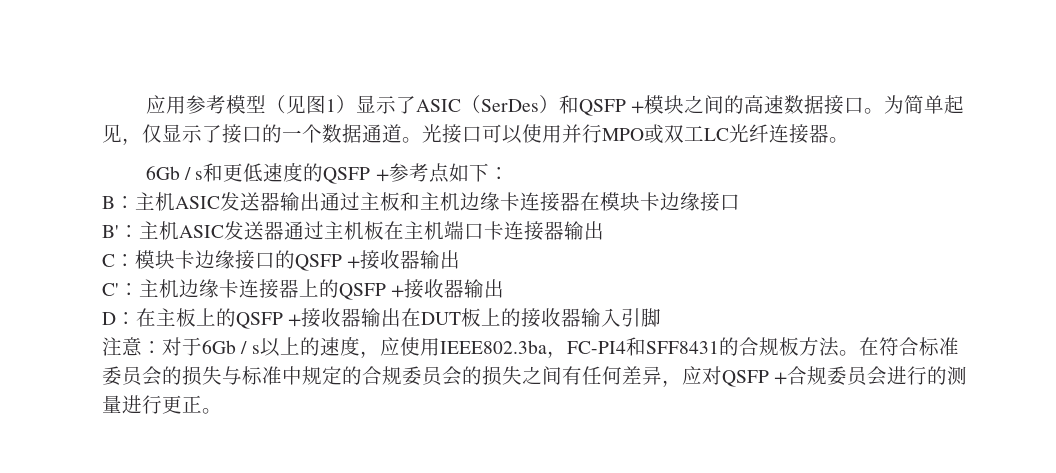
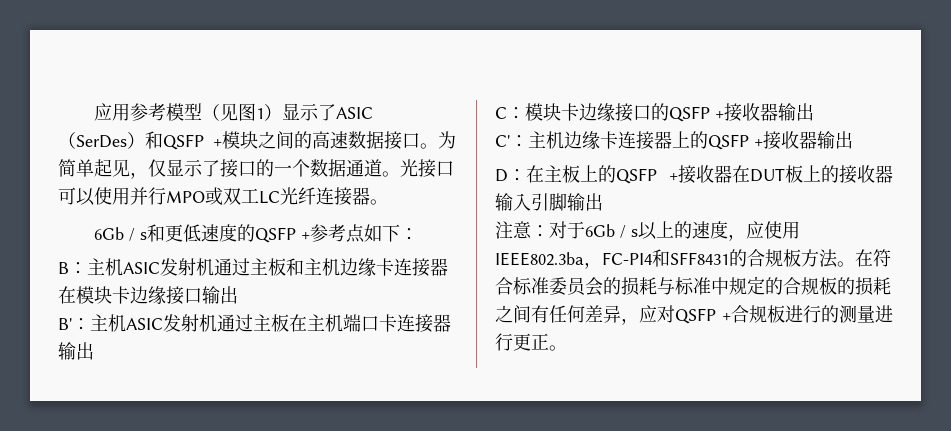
[240,192,320,211] 送器输出 -> [178,258,214,276] 射机
(740, 202) none -> [202,286,238,304] 输出
[244,221,364,240] 送器通过主机 -> [181,314,271,332] 射机通过主
[361,308,402,327] 输出 -> (732, 174) none
(662, 317) none -> [567,193,603,211] 输出
[202,366,222,385] 失 -> [639,277,657,295] 耗
[402,366,522,386] 委员会的损失 -> [819,277,891,296] 板的损耗
[827,366,888,386] 委员会 -> [767,305,785,323] 板

